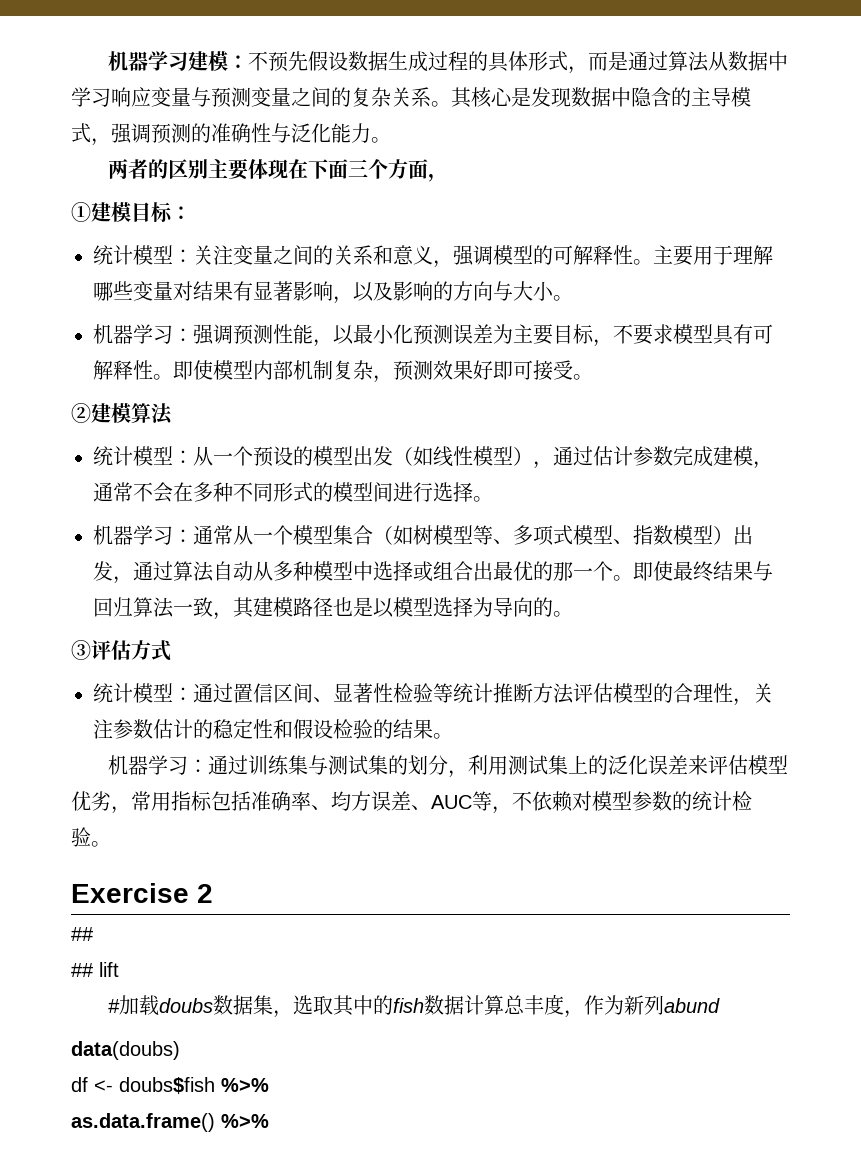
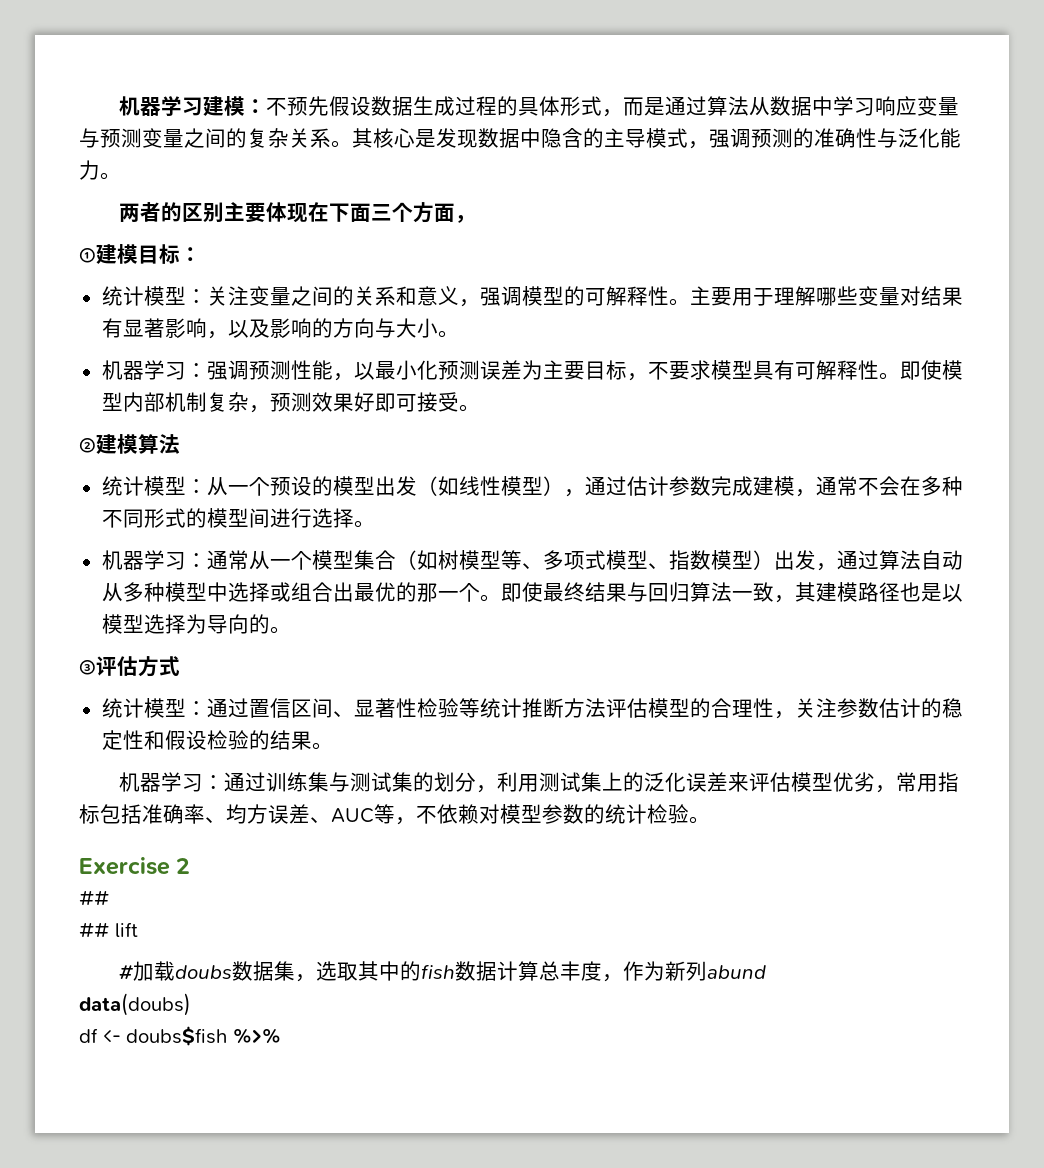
[71,1113,269,1132] // as.data.frame() %>% -> (281, 1036) none

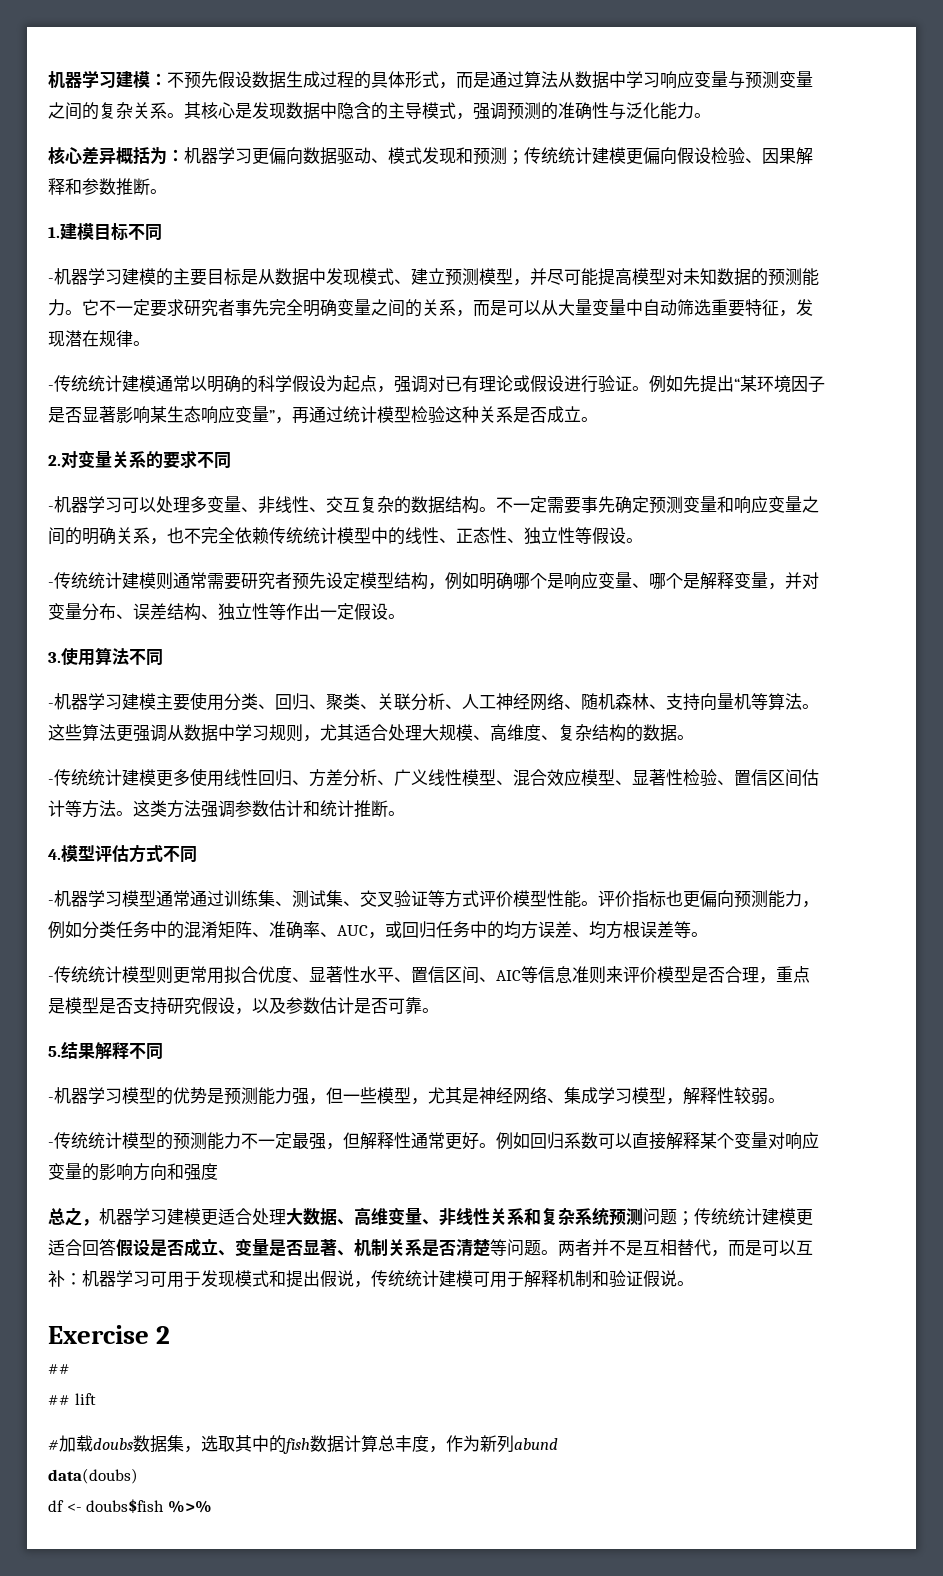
[118,202,476,223] [79,244,201,264] [101,286,963,307] [101,318,459,339] [101,360,963,381] [101,392,480,413] [79,434,180,454] [101,476,963,497] [101,508,375,528] [101,550,963,571] [101,582,963,603] [101,614,291,634] [79,656,180,677] [101,698,963,719] [101,730,333,750] [118,772,959,793] [79,804,689,825] 两者的区别主要体现在下面三个方面， // ①建模目标： // 统计模型：关注变量之间的关系和意义，强调模型的可解释性。主要用于理解哪些变量对结果有显著影响，以及影响的方向与大小。 // 机器学习：强调预测性能，以最小化预测误差为主要目标，不要求模型具有可解释性。即使模型内部机制复杂，预测效果好即可接受。 // ②建模算法 // 统计模型：从一个预设的模型出发（如线性模型），通过估计参数完成建模，通常不会在多种不同形式的模型间进行选择。 // 机器学习：通常从一个模型集合（如树模型等、多项式模型、指数模型）出发，通过算法自动从多种模型中选择或组合出最优的那一个。即使最终结果与回归算法一致，其建模路径也是以模型选择为导向的。 // ③评估方式 // 统计模型：通过置信区间、显著性检验等统计推断方法评估模型的合理性，关注参数估计的稳定性和假设检验的结果。 // 机器学习：通过训练集与测试集的划分，利用测试集上的泛化误差来评估模型优劣，常用指标包括准确率、均方误差、AUC等，不依赖对模型参数的统计检验 -> [48,147,813,165] [48,178,167,196] [48,223,162,241] [48,268,819,286] [48,299,813,317] [48,330,150,347] [48,375,825,393] [48,406,598,424] [48,450,231,469] [48,496,819,514] [48,527,643,545] [48,572,819,590] [48,603,405,621] [48,647,163,666] [48,692,819,711] [48,724,694,742] [48,768,819,787] [48,800,405,818] [48,844,197,863] [48,890,819,908] [48,921,708,939] [48,966,810,984] [48,997,439,1015] [48,1041,163,1060] [48,1087,785,1105] [48,1132,819,1150] [48,1163,218,1181] [48,1207,813,1226] [48,1238,813,1257] [48,1270,677,1288] 核心差异概括为：机器学习更偏向数据驱动、模式发现和预测；传统统计建模更偏向假设检验、因果解释和参数推断。 // 1.建模目标不同 // -机器学习建模的主要目标是从数据中发现模式、建立预测模型，并尽可能提高模型对未知数据的预测能力。它不一定要求研究者事先完全明确变量之间的关系，而是可以从大量变量中自动筛选重要特征，发现潜在规律。 // -传统统计建模通常以明确的科学假设为起点，强调对已有理论或假设进行验证。例如先提出“某环境因子是否显著影响某生态响应变量”，再通过统计模型检验这种关系是否成立。 // 2.对变量关系的要求不同 // -机器学习可以处理多变量、非线性、交互复杂的数据结构。不一定需要事先确定预测变量和响应变量之间的明确关系，也不完全依赖传统统计模型中的线性、正态性、独立性等假设。 // -传统统计建模则通常需要研究者预先设定模型结构，例如明确哪个是响应变量、哪个是解释变量，并对变量分布、误差结构、独立性等作出一定假设。 // 3.使用算法不同 // -机器学习建模主要使用分类、回归、聚类、关联分析、人工神经网络、随机森林、支持向量机等算法。这些算法更强调从数据中学习规则，尤其适合处理大规模、高维度、复杂结构的数据。 // -传统统计建模更多使用线性回归、方差分析、广义线性模型、混合效应模型、显著性检验、置信区间估计等方法。这类方法强调参数估计和统计推断。 // 4.模型评估方式不同 // -机器学习模型通常通过训练集、测试集、交叉验证等方式评价模型性能。评价指标也更偏向预测能力，例如分类任务中的混淆矩阵、准确率、AUC，或回归任务中的均方误差、均方根误差等。 // -传统统计模型则更常用拟合优度、显著性水平、置信区间、AIC等信息准则来评价模型是否合理，重点是模型是否支持研究假设，以及参数估计是否可靠。 // 5.结果解释不同 // -机器学习模型的优势是预测能力强，但一些模型，尤其是神经网络、集成学习模型，解释性较弱。 // -传统统计模型的预测能力不一定最强，但解释性通常更好。例如回归系数可以直接解释某个变量对响应变量的影响方向和强度 // 总之，机器学习建模更适合处理大数据、高维变量、非线性关系和复杂系统预测问题；传统统计建模更适合回答假设是否成立、变量是否显著、机制关系是否清楚等问题。两者并不是互相替代，而是可以互补：机器学习可用于发现模式和提出假说，传统统计建模可用于解释机制和验证假说

